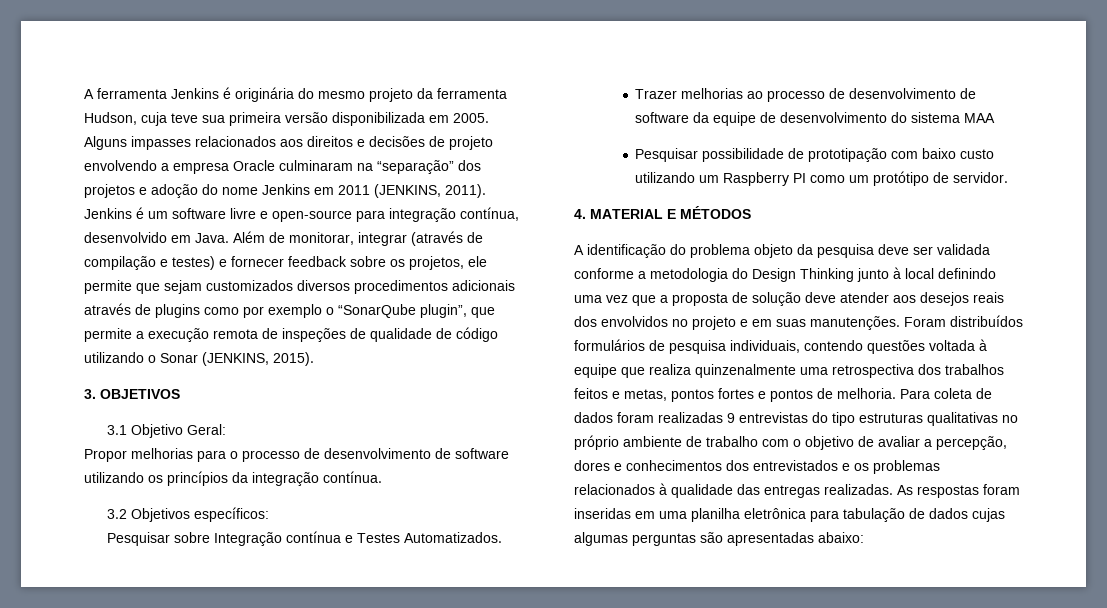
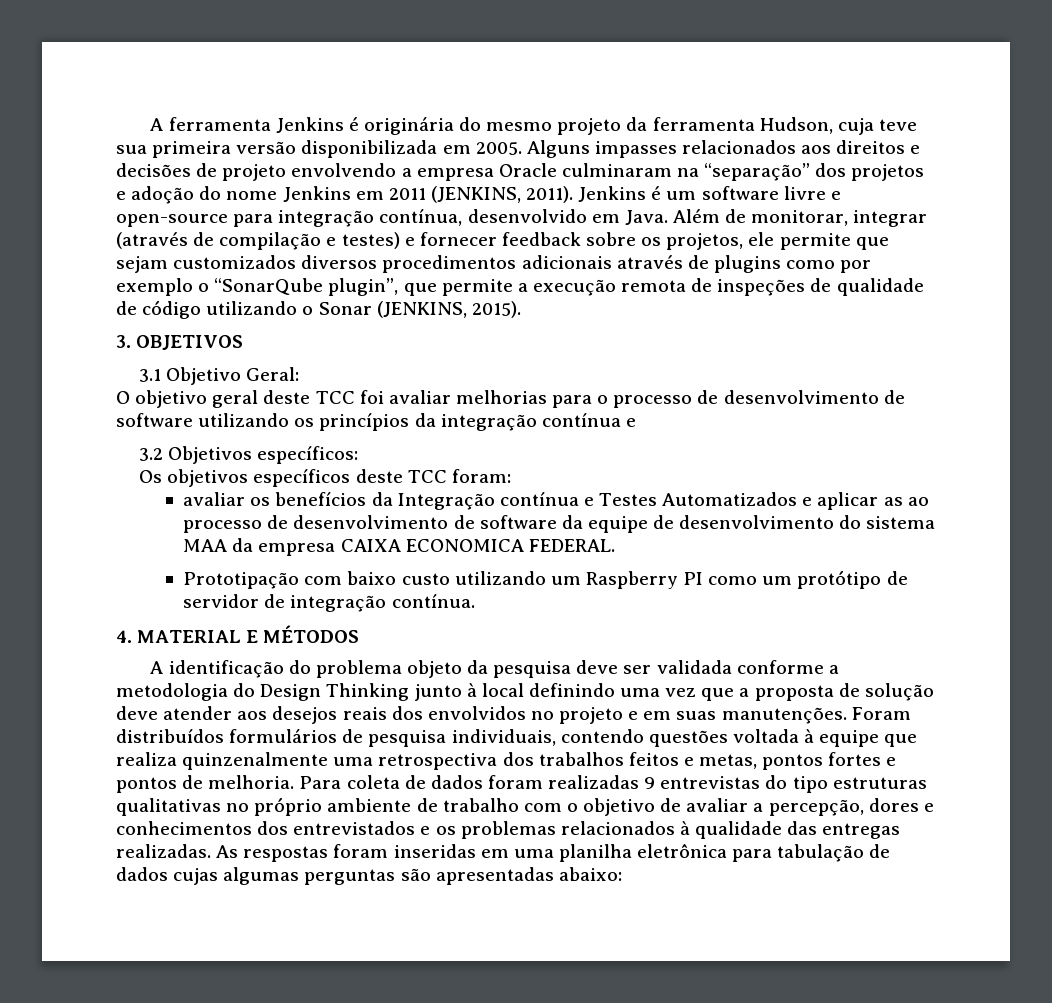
[84,449,127,462] Propor -> [116,390,451,408] O objetivo geral deste TCC foi avaliar
[323,471,382,483] contínua. -> [541,413,636,427] contínua e
[106,531,502,546] [635,88,744,99] Pesquisar sobre Integração contínua e Testes Automatizados. // Trazer melhorias -> [139,469,511,487] [183,492,903,510] Os objetivos específicos deste TCC foram: // avaliar os benefícios da Integração contínua e Testes Automatizados e aplicar as
[635,148,888,162] // Pesquisar possibilidade de prototipação -> [232,538,615,556] [183,572,300,589] da empresa CAIXA ECONOMICA FEDERAL. // Prototipação
[953,172,1009,183] servidor. -> [183,594,475,612] servidor de integração contínua.

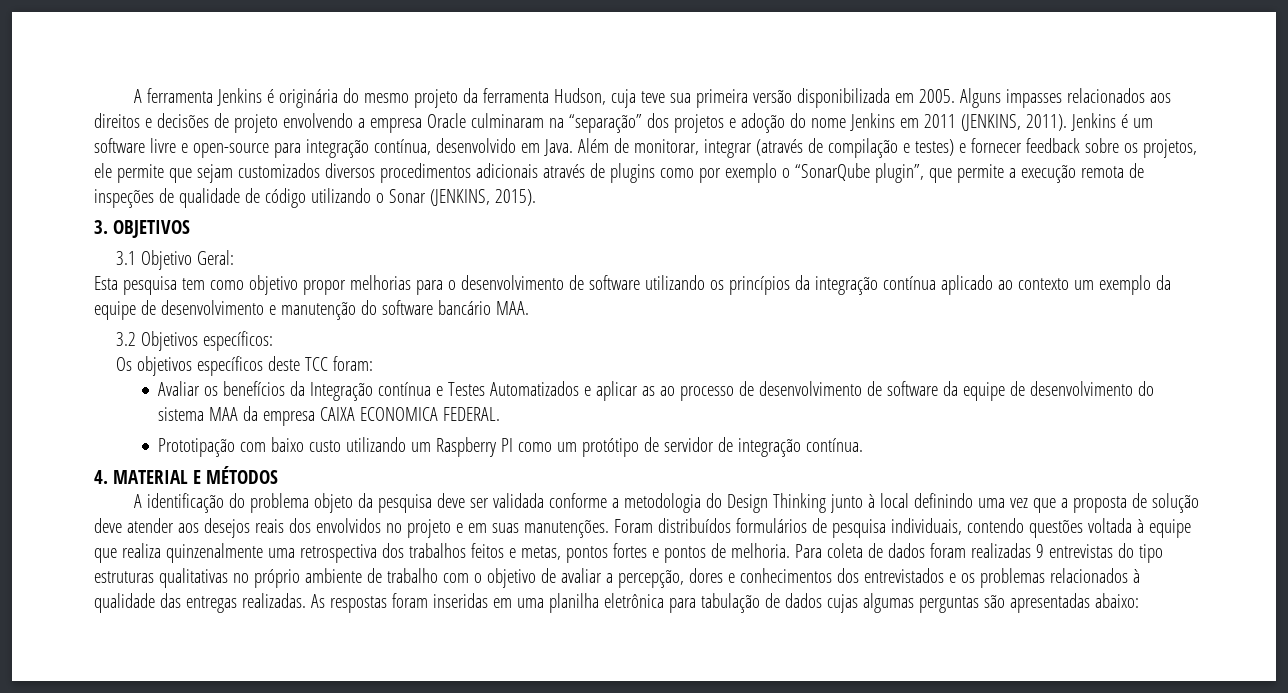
[116,390,451,408] O objetivo geral deste TCC foi avaliar -> [94,275,346,295] Esta pesquisa tem como objetivo propor
[613,390,719,408] processo de -> (456, 285) none
[625,418,636,427] e -> [940,275,1171,295] [94,300,529,320] aplicado ao contexto um exemplo da equipe de desenvolvimento e manutenção do software bancário MAA.
[183,492,246,506] avaliar -> [158,381,201,396] Avaliar

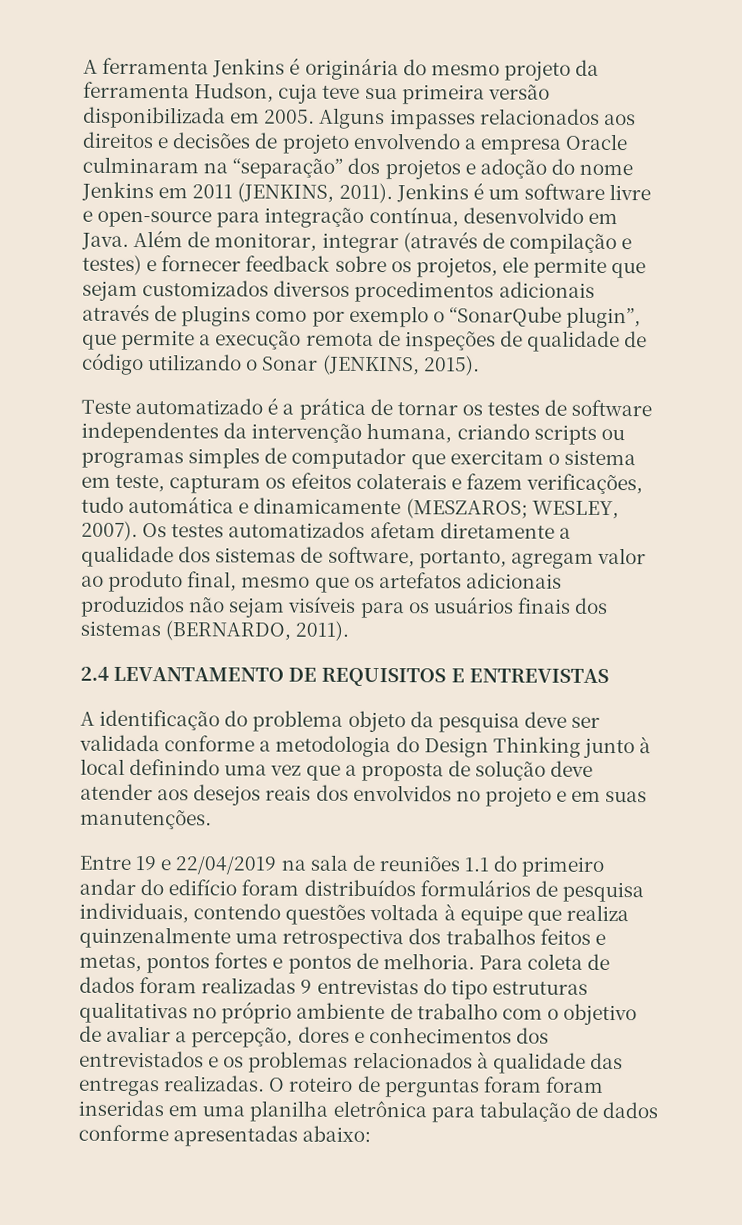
[94,220,190,238] [116,250,235,270] [94,275,1171,295] [94,300,529,320] [116,331,274,351] [116,356,374,376] [158,381,1155,401] [158,406,501,426] [158,437,864,457] [94,466,278,484] 3. OBJETIVOS // 3.1 Objetivo Geral: // Esta pesquisa tem como objetivo propor melhorias para o desenvolvimento de software utilizando os princípios da integração contínua aplicado ao contexto um exemplo da equipe de desenvolvimento e manutenção do software bancário MAA. // 3.2 Objetivos específicos: // Os objetivos específicos deste TCC foram: // Avaliar os benefícios da Integração contínua e Testes Automatizados e aplicar as ao processo de desenvolvimento de software da equipe de desenvolvimento do sistema MAA da empresa CAIXA ECONOMICA FEDERAL. // Prototipação com baixo custo utilizando um Raspberry PI como um protótipo de servidor de integração contínua. // 4. MATERIAL E MÉTODOS -> [81,397,653,420] [81,421,625,445] [81,447,636,470] [81,472,644,495] [81,495,619,520] [81,520,571,542] [81,545,646,569] [81,570,562,593] [80,595,609,619] [80,620,350,641] [80,666,609,687] Teste automatizado é a prática de tornar os testes de software independentes da intervenção humana, criando scripts ou programas simples de computador que exercitam o sistema em teste, capturam os efeitos colaterais e fazem verificações, tudo automática e dinamicamente (MESZAROS; WESLEY, 2007). Os testes automatizados afetam diretamente a qualidade dos sistemas de software, portanto, agregam valor ao produto final, mesmo que os artefatos adicionais produzidos não sejam visíveis para os usuários finais dos sistemas (BERNARDO, 2011). // 2.4 LEVANTAMENTO DE REQUISITOS E ENTREVISTAS
[613,519,653,533] Foram -> [79,854,605,877] [79,878,300,896] // Entre 19 e 22/04/2019 na sala de reuniões 1.1 do primeiro andar do edifício foram
[310,594,387,613] As respostas -> [268,1075,542,1098] O roteiro de perguntas foram
[826,593,1005,613] cujas algumas perguntas são -> [78,1124,169,1142] conforme

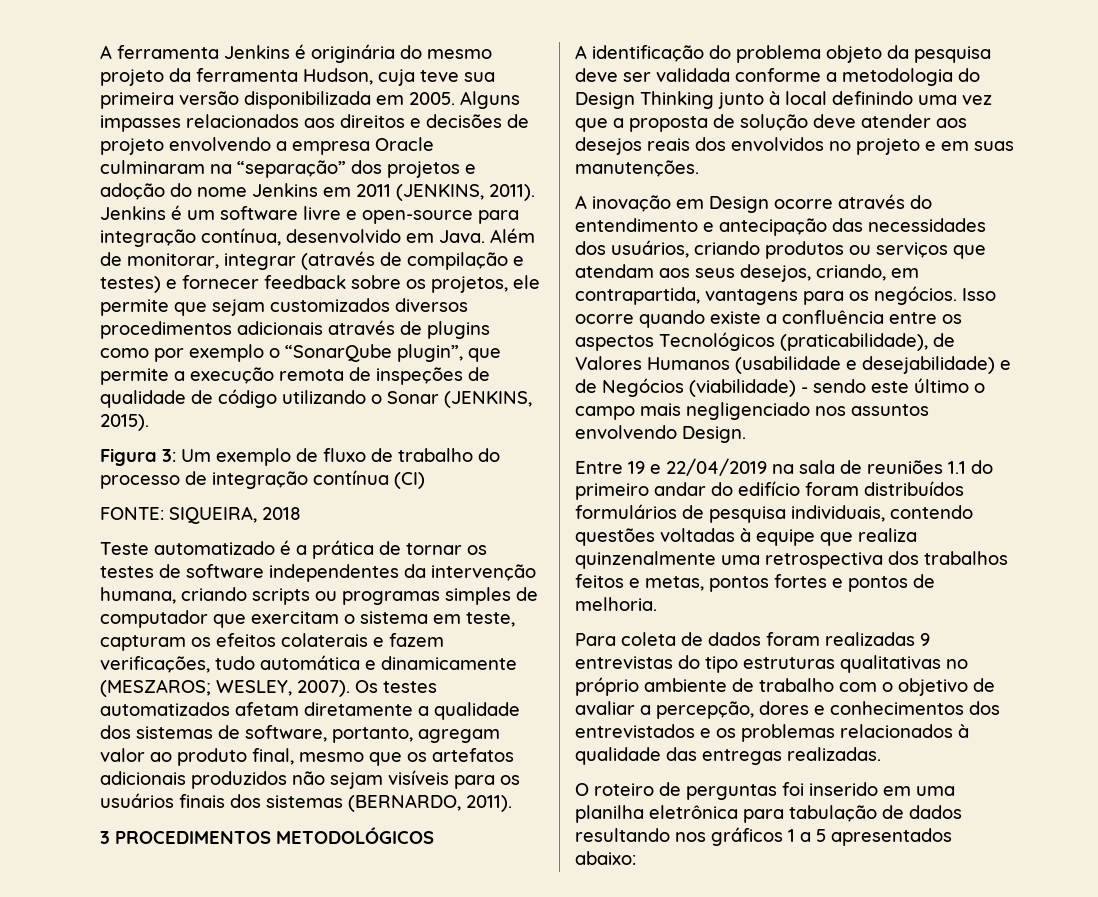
(480, 365) none -> [100,448,500,466] [100,470,425,489] [100,506,301,524] // Figura 3: Um exemplo de fluxo de trabalho do processo de integração contínua (CI) // FONTE: SIQUEIRA, 2018
[80,666,609,687] 2.4 LEVANTAMENTO DE REQUISITOS E ENTREVISTAS -> [100,827,434,844] 3 PROCEDIMENTOS METODOLÓGICOS
(212, 819) none -> [575,194,932,213] [575,218,986,236] [575,240,986,259] [575,264,919,282] [575,286,996,305] [575,310,962,328] [575,332,955,351] [575,356,1011,374] [575,378,985,397] [575,402,929,420] [575,425,746,443] // A inovação em Design ocorre através do entendimento e antecipação das necessidades dos usuários, criando produtos ou serviços que atendam aos seus desejos, criando, em contrapartida, vantagens para os negócios. Isso ocorre quando existe a confluência entre os aspectos Tecnológicos (praticabilidade), de Valores Humanos (usabilidade e desejabilidade) e de Negócios (viabilidade) - sendo este último o campo mais negligenciado nos assuntos envolvendo Design.
[369,903,440,921] voltada -> [660,528,735,542] voltadas
(475, 961) none -> (657, 604) //
(266, 1083) none -> (881, 754) //
[482,1076,604,1093] [78,1099,164,1117] foram foram inseridas -> [782,782,878,796] foi inserido
[78,1124,299,1147] conforme apresentadas -> [575,827,952,846] resultando nos gráficos 1 a 5 apresentados

